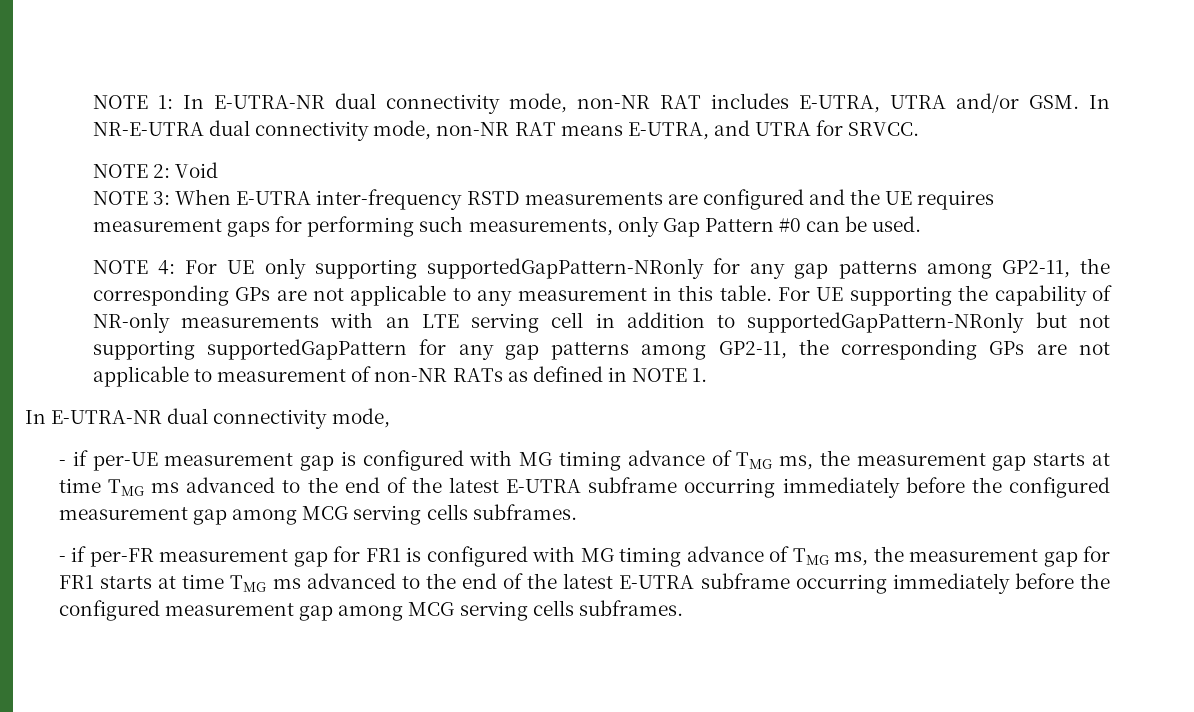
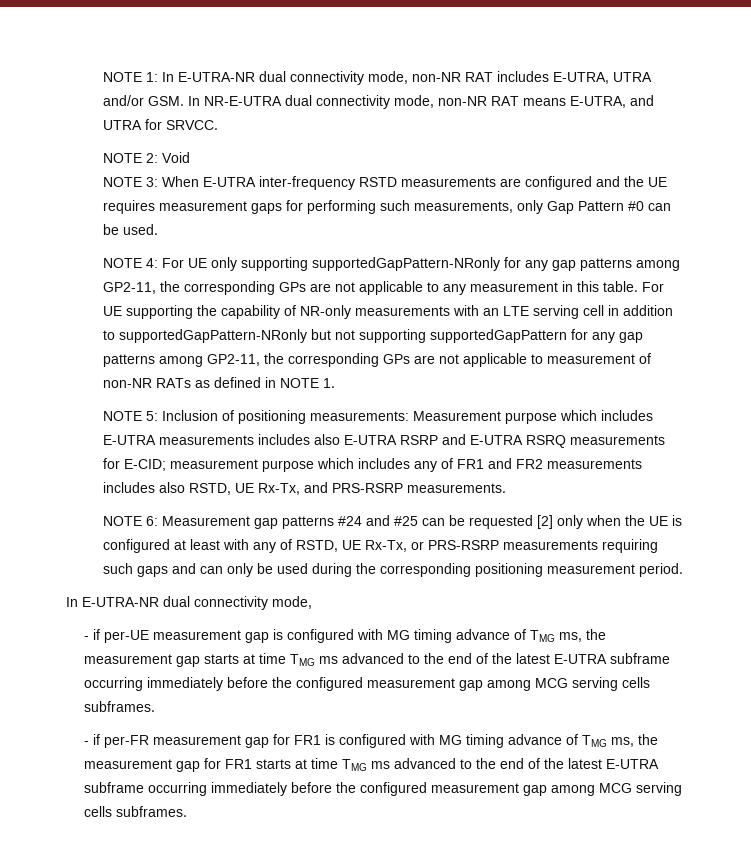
(708, 375) none -> [102,410,653,424] [102,434,665,448] [102,458,642,472] [102,482,506,495] [102,515,682,529] [102,539,658,553] [102,563,683,577] // NOTE 5: Inclusion of positioning measurements: Measurement purpose which includes E-UTRA measurements includes also E-UTRA RSRP and E-UTRA RSRQ measurements for E-CID; measurement purpose which includes any of FR1 and FR2 measurements includes also RSTD, UE Rx-Tx, and PRS-RSRP measurements. // NOTE 6: Measurement gap patterns #24 and #25 can be requested [2] only when the UE is configured at least with any of RSTD, UE Rx-Tx, or PRS-RSRP measurements requiring such gaps and can only be used during the corresponding positioning measurement period.

